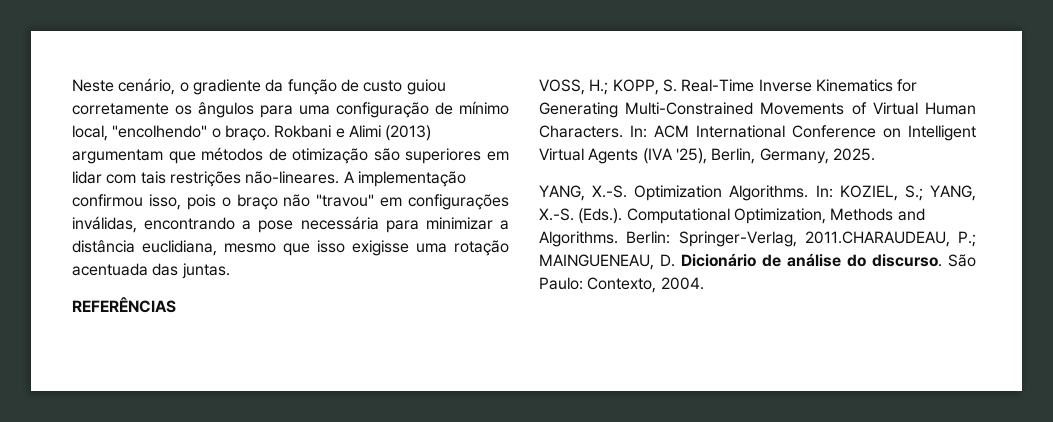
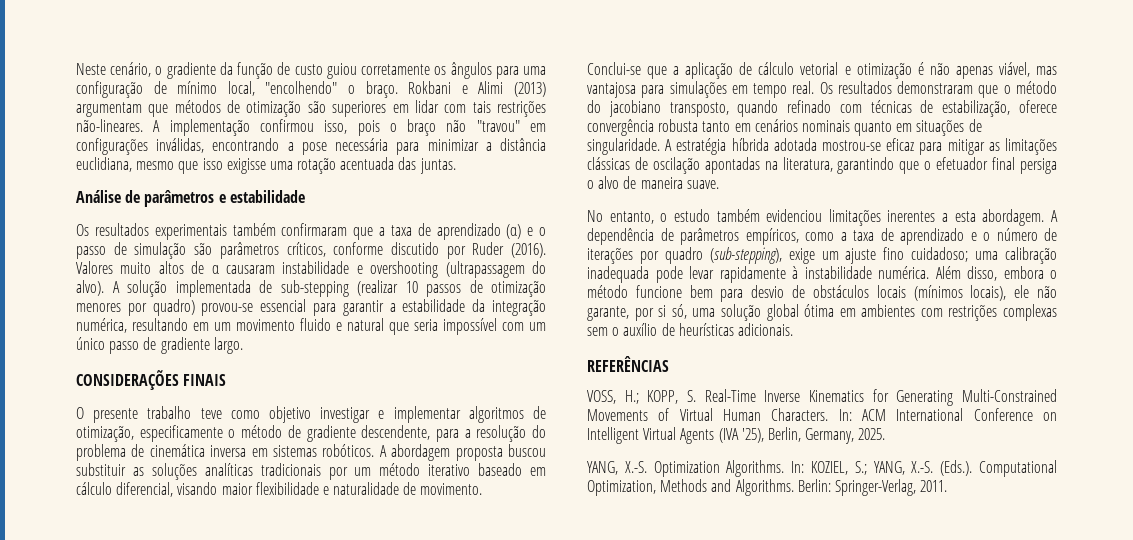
(230, 271) none -> [76,190,305,207] [76,223,546,240] [76,242,546,259] [76,261,546,278] [76,280,546,297] [76,299,546,316] [76,318,546,335] [76,337,243,354] [76,370,227,390] [76,406,546,423] [76,425,546,442] [76,444,546,461] [76,463,546,480] [76,482,483,497] [587,62,1057,79] [587,81,1057,98] [587,100,1057,117] [587,119,982,136] [587,138,1057,155] [587,157,1057,174] [587,176,719,189] [587,209,1058,226] [587,228,1057,245] [587,247,1057,264] [587,266,1057,283] [587,285,1057,302] [587,304,1057,321] [587,323,793,336] // Análise de parâmetros e estabilidade // Os resultados experimentais também confirmaram que a taxa de aprendizado (α) e o passo de simulação são parâmetros críticos, conforme discutido por Ruder (2016). Valores muito altos de α causaram instabilidade e overshooting (ultrapassagem do alvo). A solução implementada de sub-stepping (realizar 10 passos de otimização menores por quadro) provou-se essencial para garantir a estabilidade da integração numérica, resultando em um movimento fluido e natural que seria impossível com um único passo de gradiente largo. // CONSIDERAÇÕES FINAIS // O presente trabalho teve como objetivo investigar e implementar algoritmos de otimização, especificamente o método de gradiente descendente, para a resolução do problema de cinemática inversa em sistemas robóticos. A abordagem proposta buscou substituir as soluções analíticas tradicionais por um método iterativo baseado em cálculo diferencial, visando maior flexibilidade e naturalidade de movimento. // Conclui-se que a aplicação de cálculo vetorial e otimização é não apenas viável, mas vantajosa para simulações em tempo real. Os resultados demonstraram que o método do jacobiano transposto, quando refinado com técnicas de estabilização, oferece convergência robusta tanto em cenários nominais quanto em situações de singularidade. A estratégia híbrida adotada mostrou-se eficaz para mitigar as limitações clássicas de oscilação apontadas na literatura, garantindo que o efetuador final persiga o alvo de maneira suave. // No entanto, o estudo também evidenciou limitações inerentes a esta abordagem. A dependência de parâmetros empíricos, como a taxa de aprendizado e o número de iterações por quadro (sub-stepping), exige um ajuste fino cuidadoso; uma calibração inadequada pode levar rapidamente à instabilidade numérica. Além disso, embora o método funcione bem para desvio de obstáculos locais (mínimos locais), ele não garante, por si só, uma solução global ótima em ambientes com restrições complexas sem o auxílio de heurísticas adicionais.
[804,231,976,247] [539,253,976,270] [539,277,704,293] 2011.CHARAUDEAU, P.; MAINGUENEAU, D. Dicionário de análise do discurso. São Paulo: Contexto, 2004. -> [920,480,948,492] 2011.

